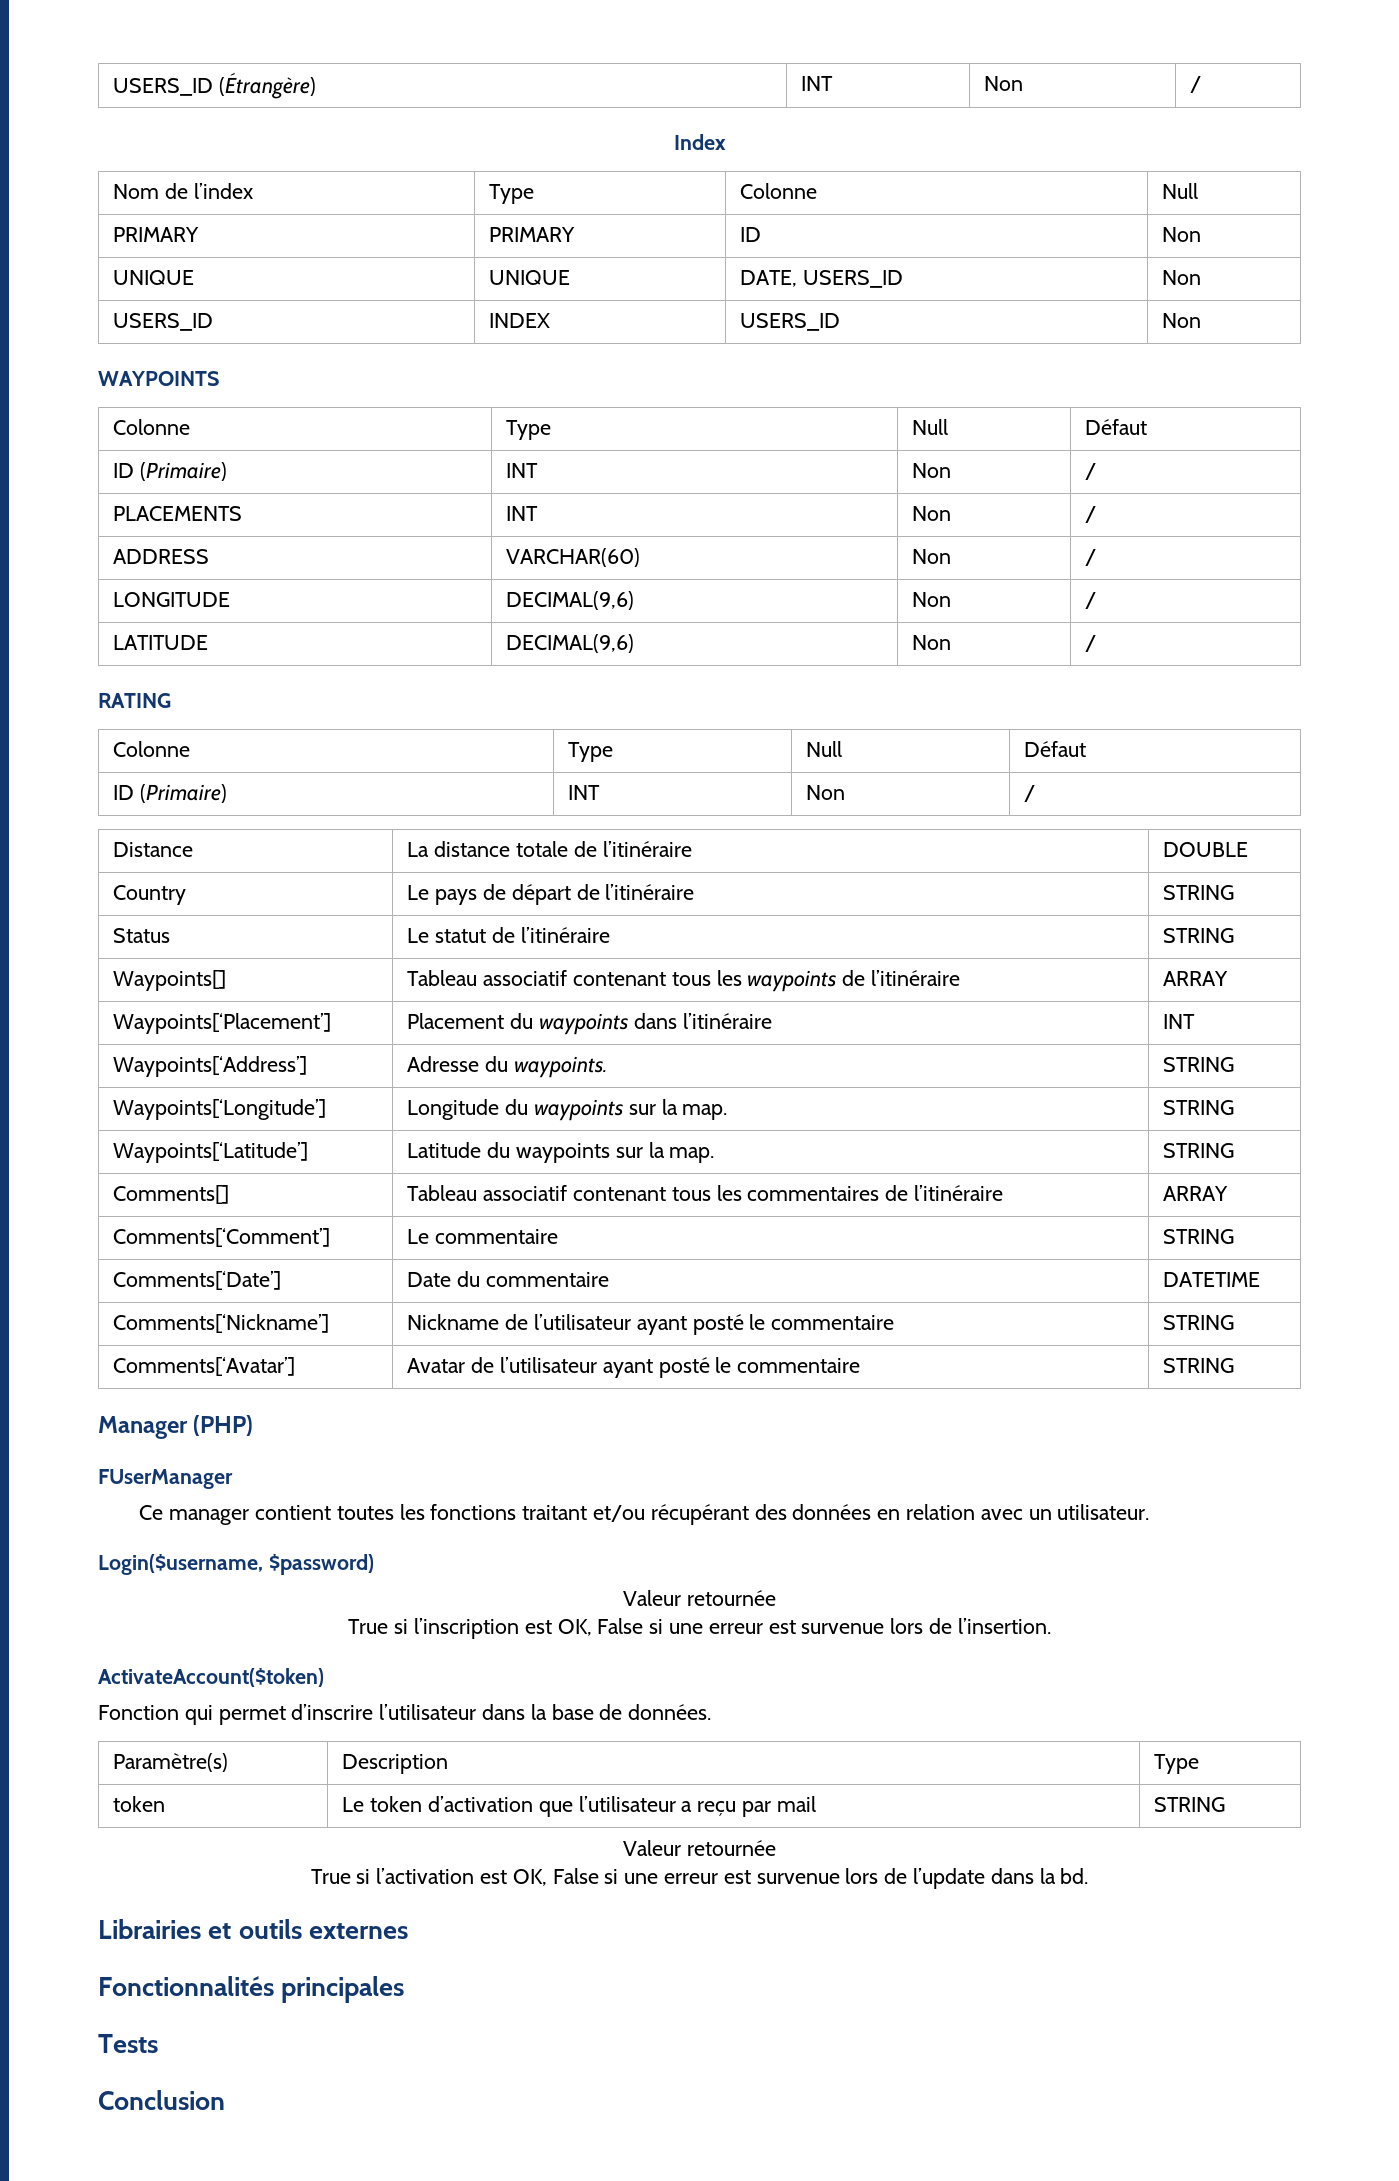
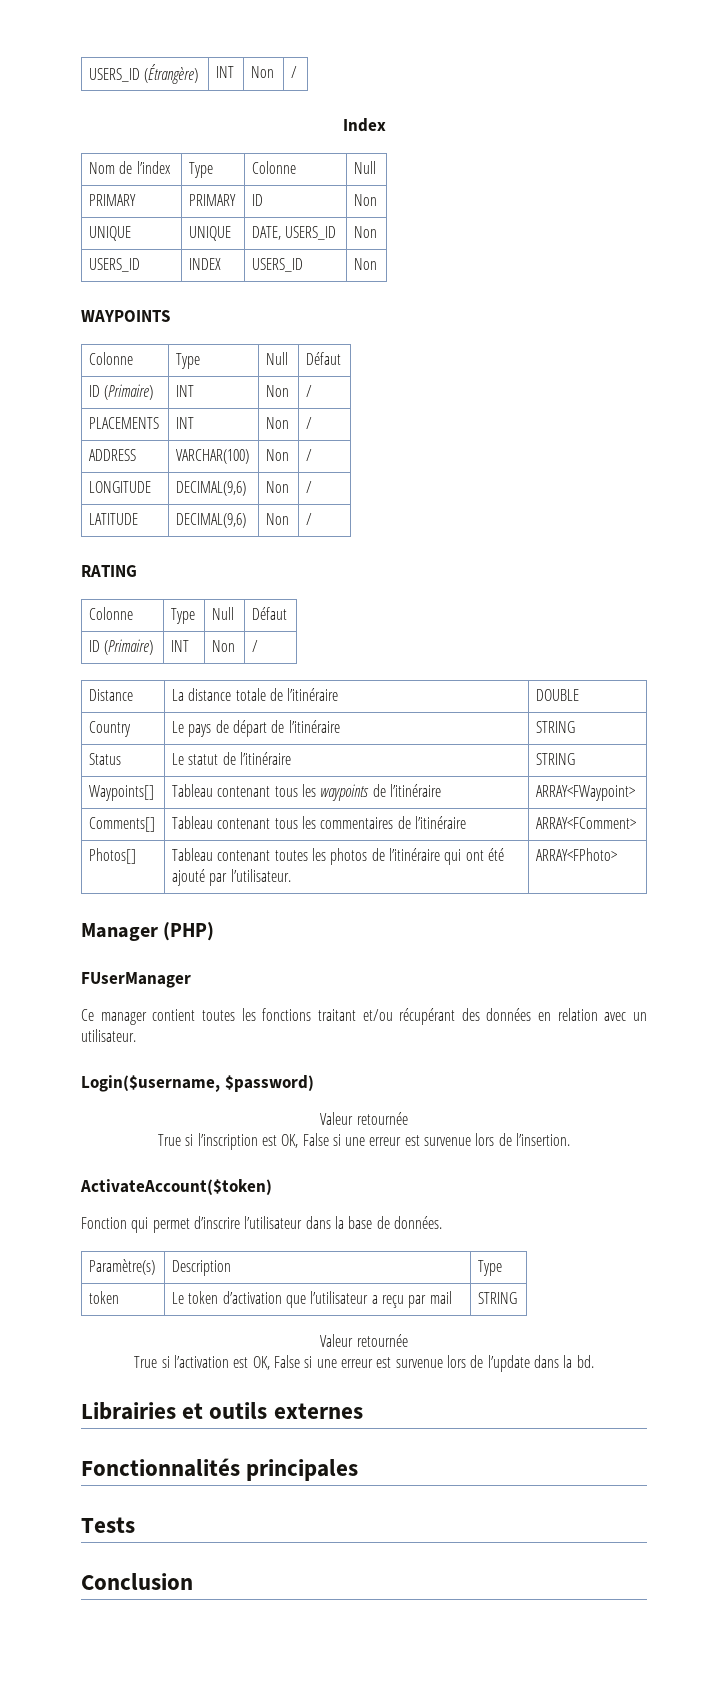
[506,548,641,567] VARCHAR(60) -> [176,449,250,464] VARCHAR(100)
[483,970,568,986] associatif -> (214, 790) none
[1163,971,1229,986] [113,1013,332,1034] [407,1013,772,1035] [1163,1014,1196,1029] [113,1056,308,1077] [407,1056,607,1078] [1163,1057,1235,1072] [113,1099,327,1120] [407,1099,728,1121] [1163,1100,1235,1115] [113,1142,309,1163] [407,1142,715,1163] [1163,1143,1235,1158] ARRAY // Waypoints[‘Placement’] | Placement du waypoints dans l’itinéraire | INT // Waypoints[‘Address’] | Adresse du waypoints. | STRING // Waypoints[‘Longitude’] | Longitude du waypoints sur la map. | STRING // Waypoints[‘Latitude’] | Latitude du waypoints sur la map. | STRING -> [536,785,636,801] ARRAY<FWaypoint>
[483,1185,568,1201] associatif -> (214, 822) none
[1163,1186,1229,1201] [113,1228,331,1247] [407,1229,559,1244] [1163,1229,1235,1244] [113,1271,282,1290] [407,1271,609,1287] [1163,1272,1261,1287] [113,1314,330,1333] [407,1314,895,1335] [1163,1315,1235,1330] [113,1357,296,1376] [407,1357,861,1378] [1163,1358,1235,1373] ARRAY // Comments[‘Comment’] | Le commentaire | STRING // Comments[‘Date’] | Date du commentaire | DATETIME // Comments[‘Nickname’] | Nickname de l’utilisateur ayant posté le commentaire | STRING // Comments[‘Avatar’] | Avatar de l’utilisateur ayant posté le commentaire | STRING -> [536,817,637,829] [89,848,137,864] [172,848,504,865] [172,869,291,886] [536,848,618,861] ARRAY<FComment> // Photos[] | Tableau contenant toutes les photos de l’itinéraire qui ont été ajouté par l’utilisateur. | ARRAY<FPhoto>

